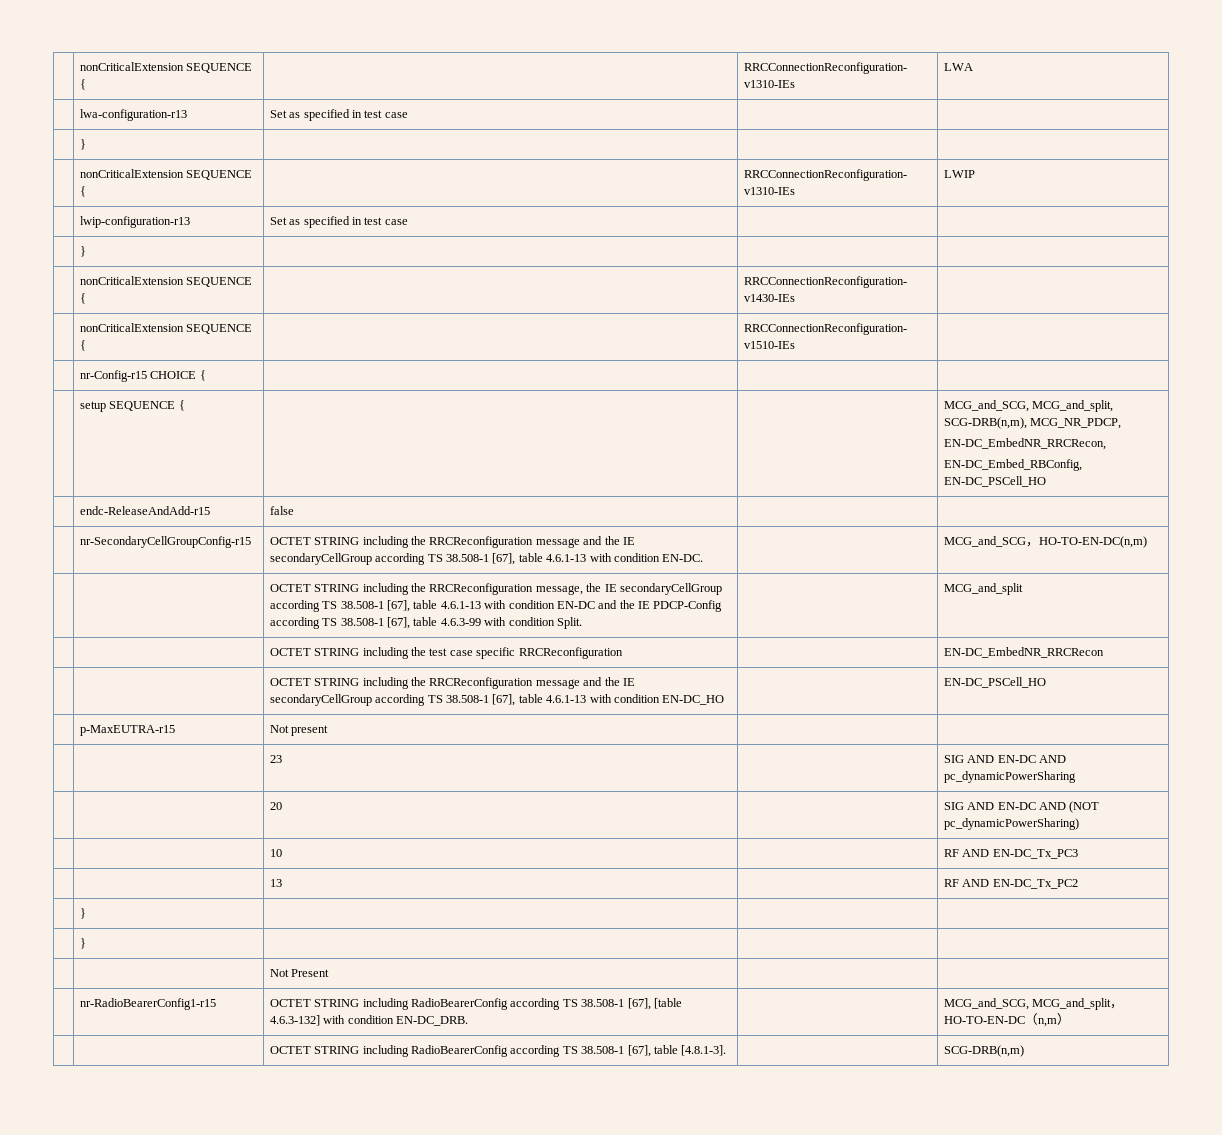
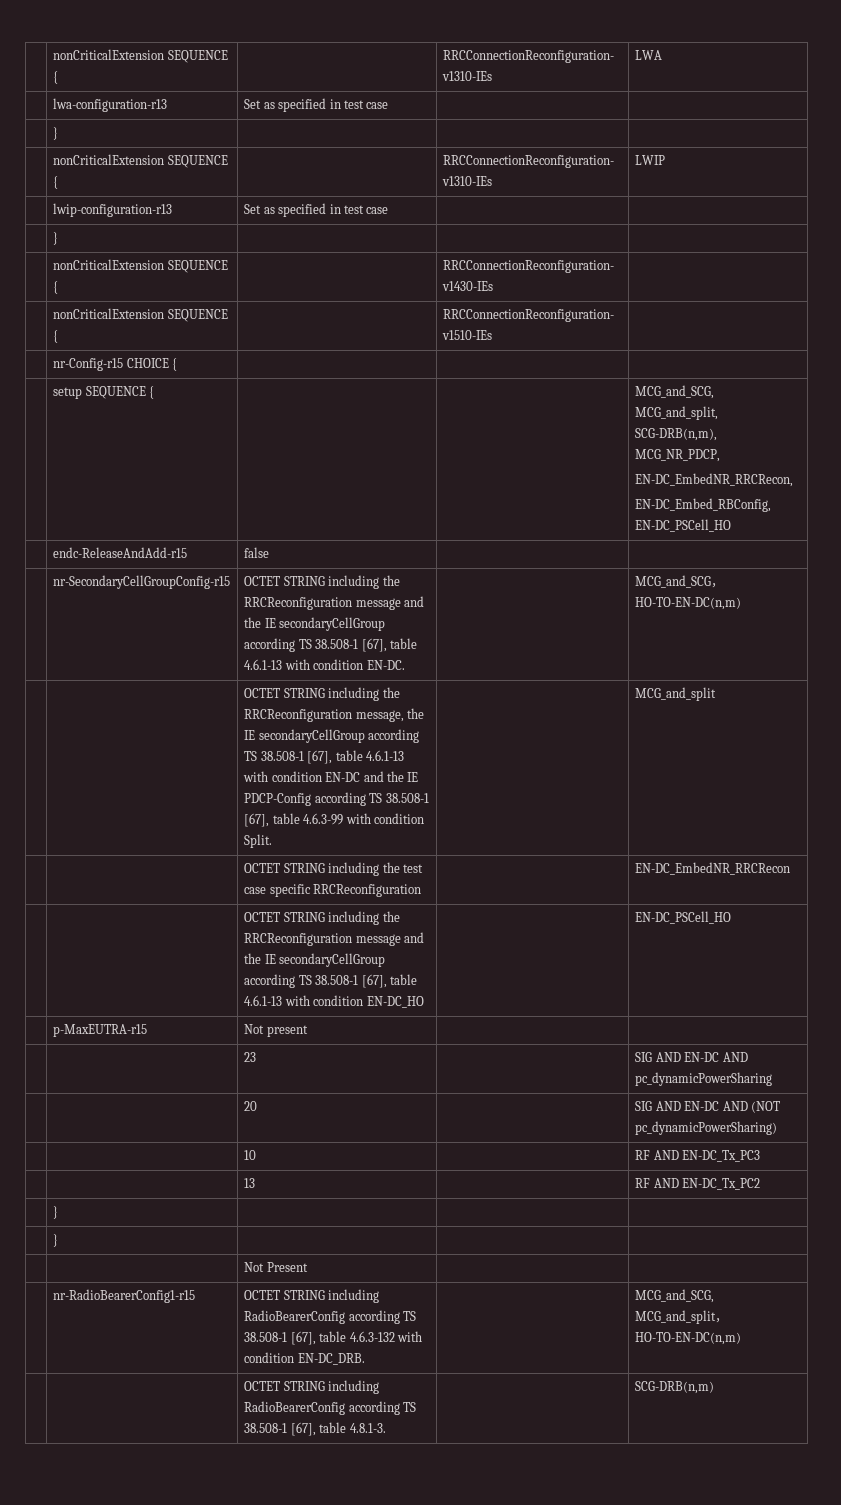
[653,998,682,1009] [269,1015,320,1026] [table 4.6.3-132] -> [319,1331,395,1342] table 4.6.3-132
[943,1013,1070,1027] [269,1045,727,1057] HO-TO-EN-DC（n,m） // | | OCTET STRING including RadioBearerConfig according TS 38.508-1 [67], table [4.8.1-3]. -> [635,1332,742,1345] [244,1380,380,1394] [244,1401,417,1415] [244,1422,386,1436] HO-TO-EN-DC(n,m) // | | OCTET STRING including RadioBearerConfig according TS 38.508-1 [67], table 4.8.1-3.

